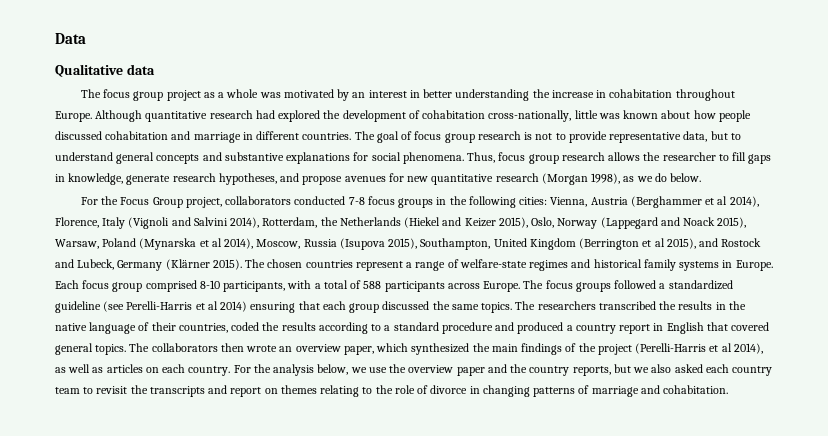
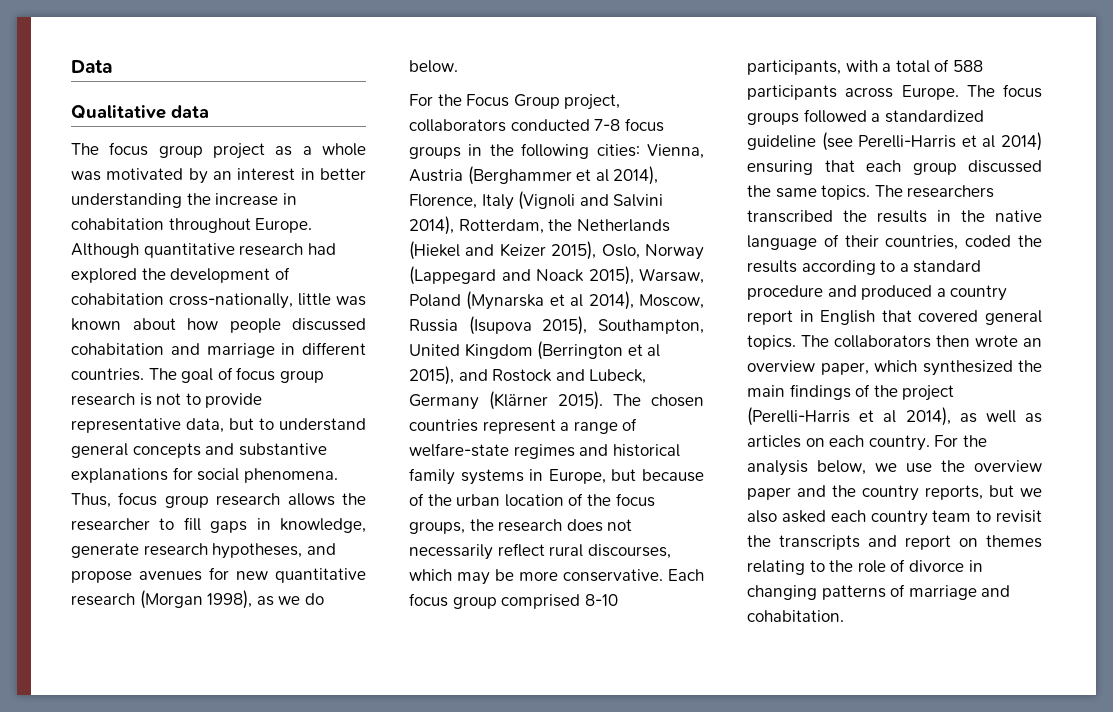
[735,260,773,271] Europe. -> [548,469,704,484] [409,493,655,507] [409,519,633,534] [409,543,671,560] [409,569,663,585] Europe, but because of the urban location of the focus groups, the research does not necessarily reflect rural discourses, which may be more conservative.

